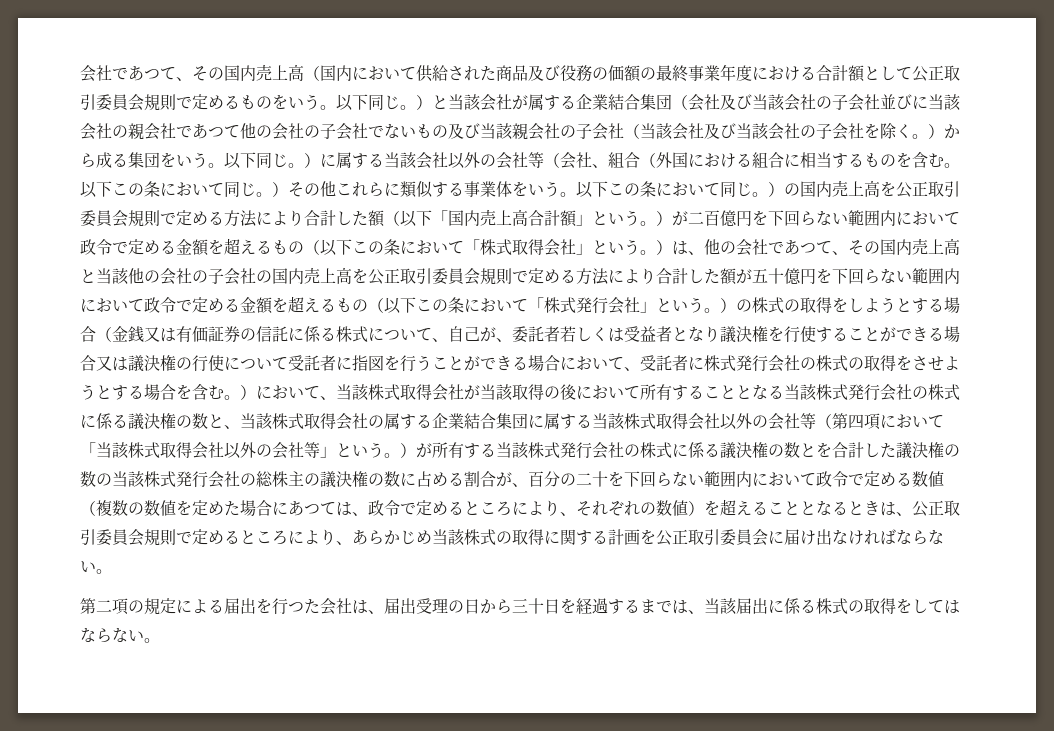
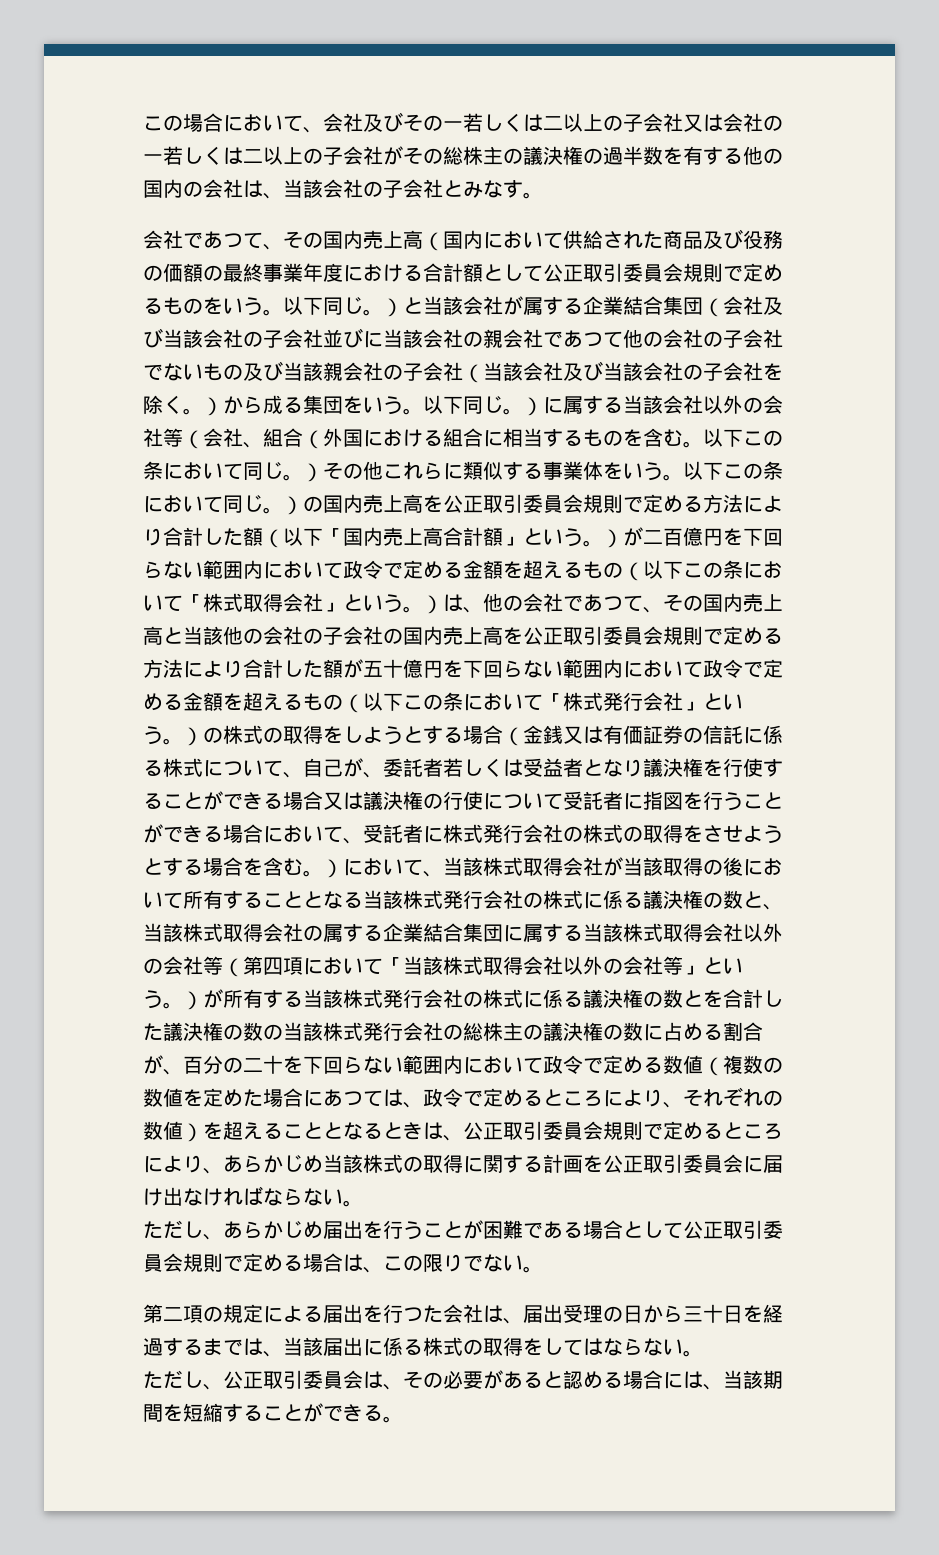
(80, 73) none -> [143,112,783,133] [143,146,783,165] [143,179,543,199] この場合において、会社及びその一若しくは二以上の子会社又は会社の一若しくは二以上の子会社がその総株主の議決権の過半数を有する他の国内の会社は、当該会社の子会社とみなす。 //
(112, 571) none -> [143,1220,783,1240] [143,1253,543,1273] // ただし、あらかじめ届出を行うことが困難である場合として公正取引委員会規則で定める場合は、この限りでない。
(160, 640) none -> [143,1370,783,1390] [143,1403,403,1423] // ただし、公正取引委員会は、その必要があると認める場合には、当該期間を短縮することができる。

